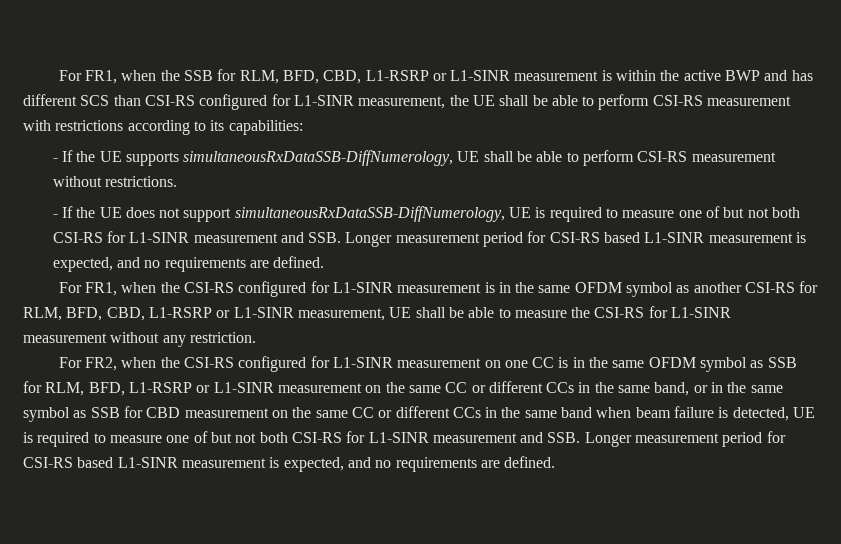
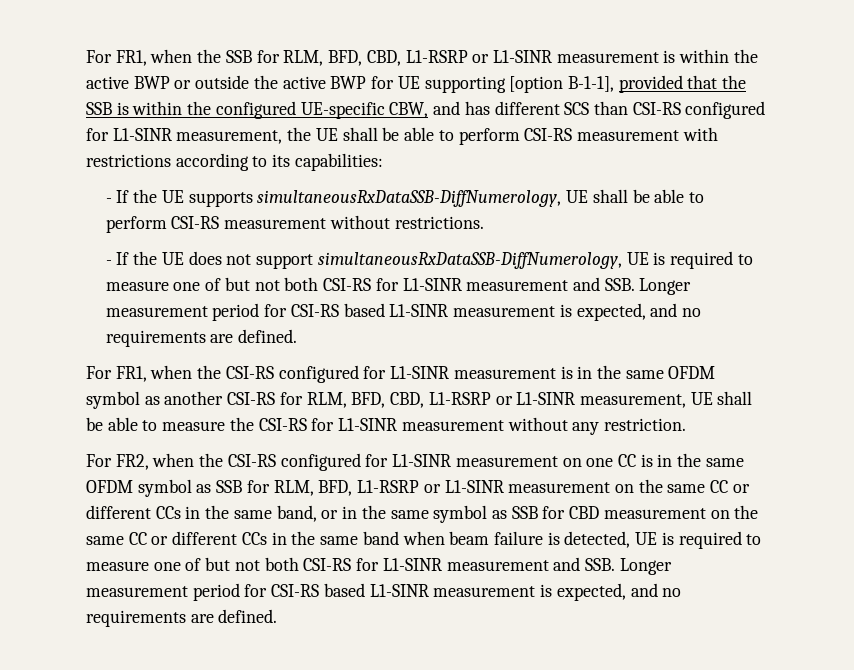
(761, 75) none -> [174,75,747,93] [86,101,429,119] or outside the active BWP for UE supporting [option B-1-1], provided that the SSB is within the configured UE-specific CBW,

